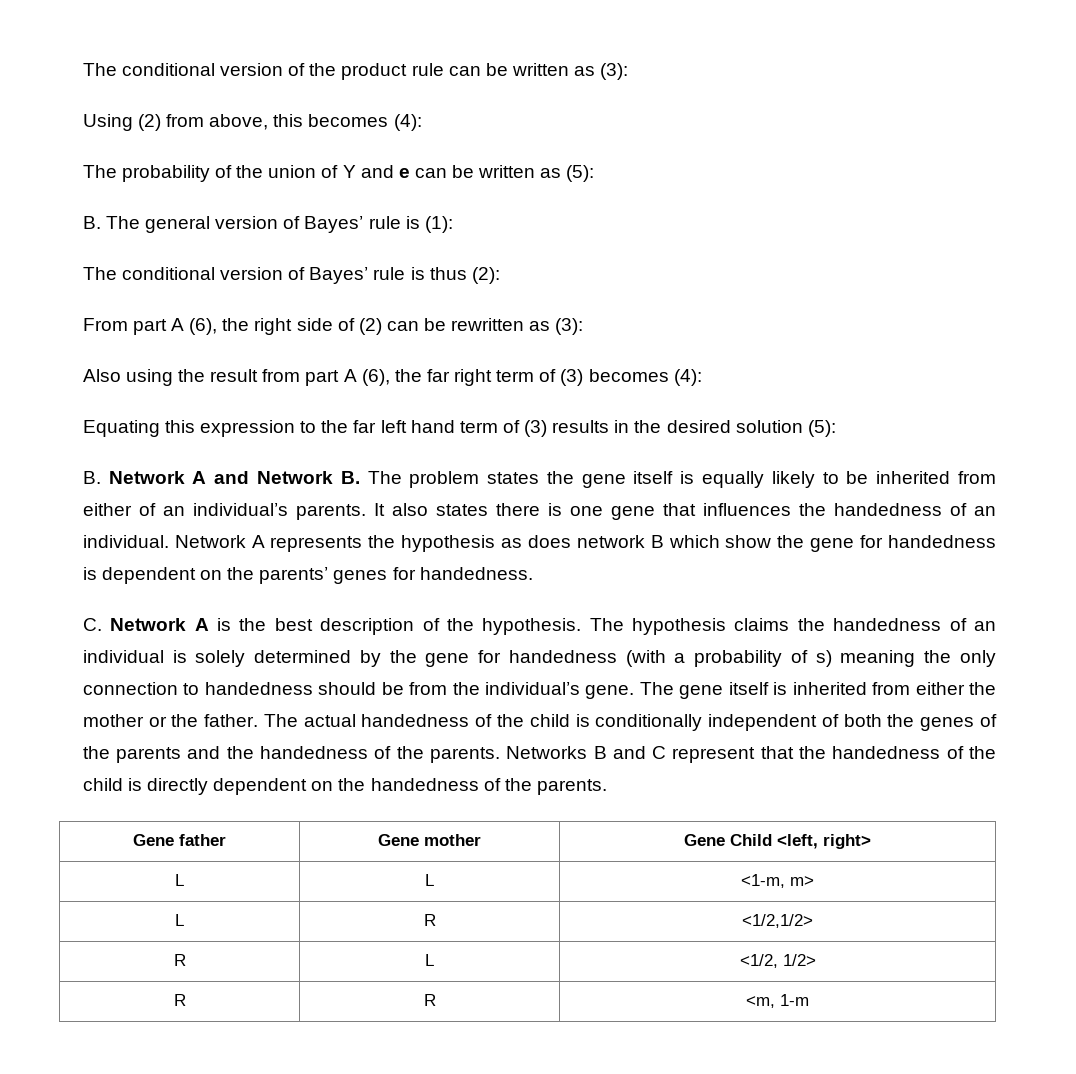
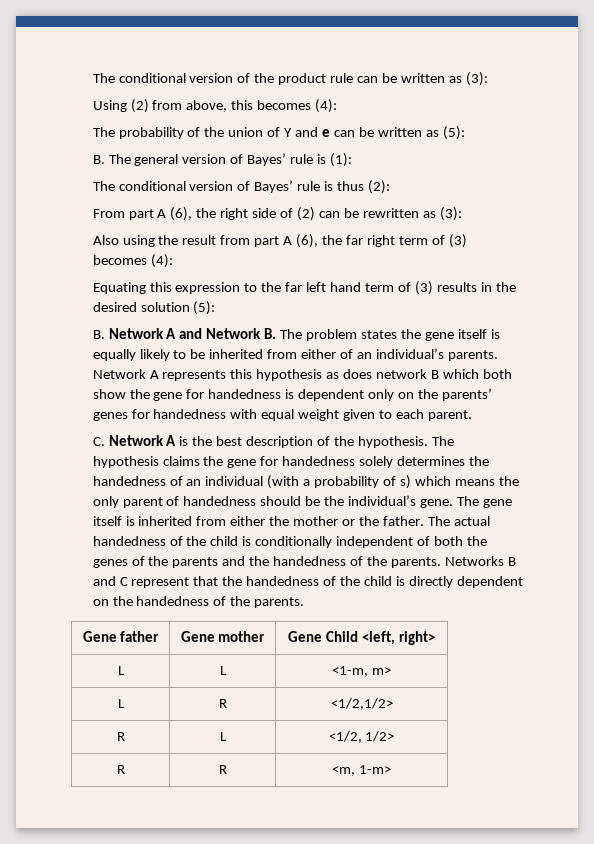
[373,503,997,520] [82,535,169,548] It also states there is one gene that influences the handedness of an individual. -> (498, 355) none
[368,535,396,548] the -> [230,369,253,379] this
(720, 541) none -> [482,369,512,379] both
(196, 575) none -> [368,389,395,401] only
[419,567,533,580] handedness. -> [153,409,472,421] handedness with equal weight given to each parent.
[833,618,996,631] [82,650,617,667] handedness of an individual is solely determined by the gene for handedness -> [227,456,489,468] [92,476,264,486] gene for handedness solely determines the handedness of an individual
[840,650,996,667] [82,682,200,695] meaning the only connection to -> [414,476,519,486] [92,496,180,508] which means the only parent of
[409,682,448,695] from -> (321, 501) none
[780,994,809,1006] 1-m -> [358,765,391,774] 1-m>

